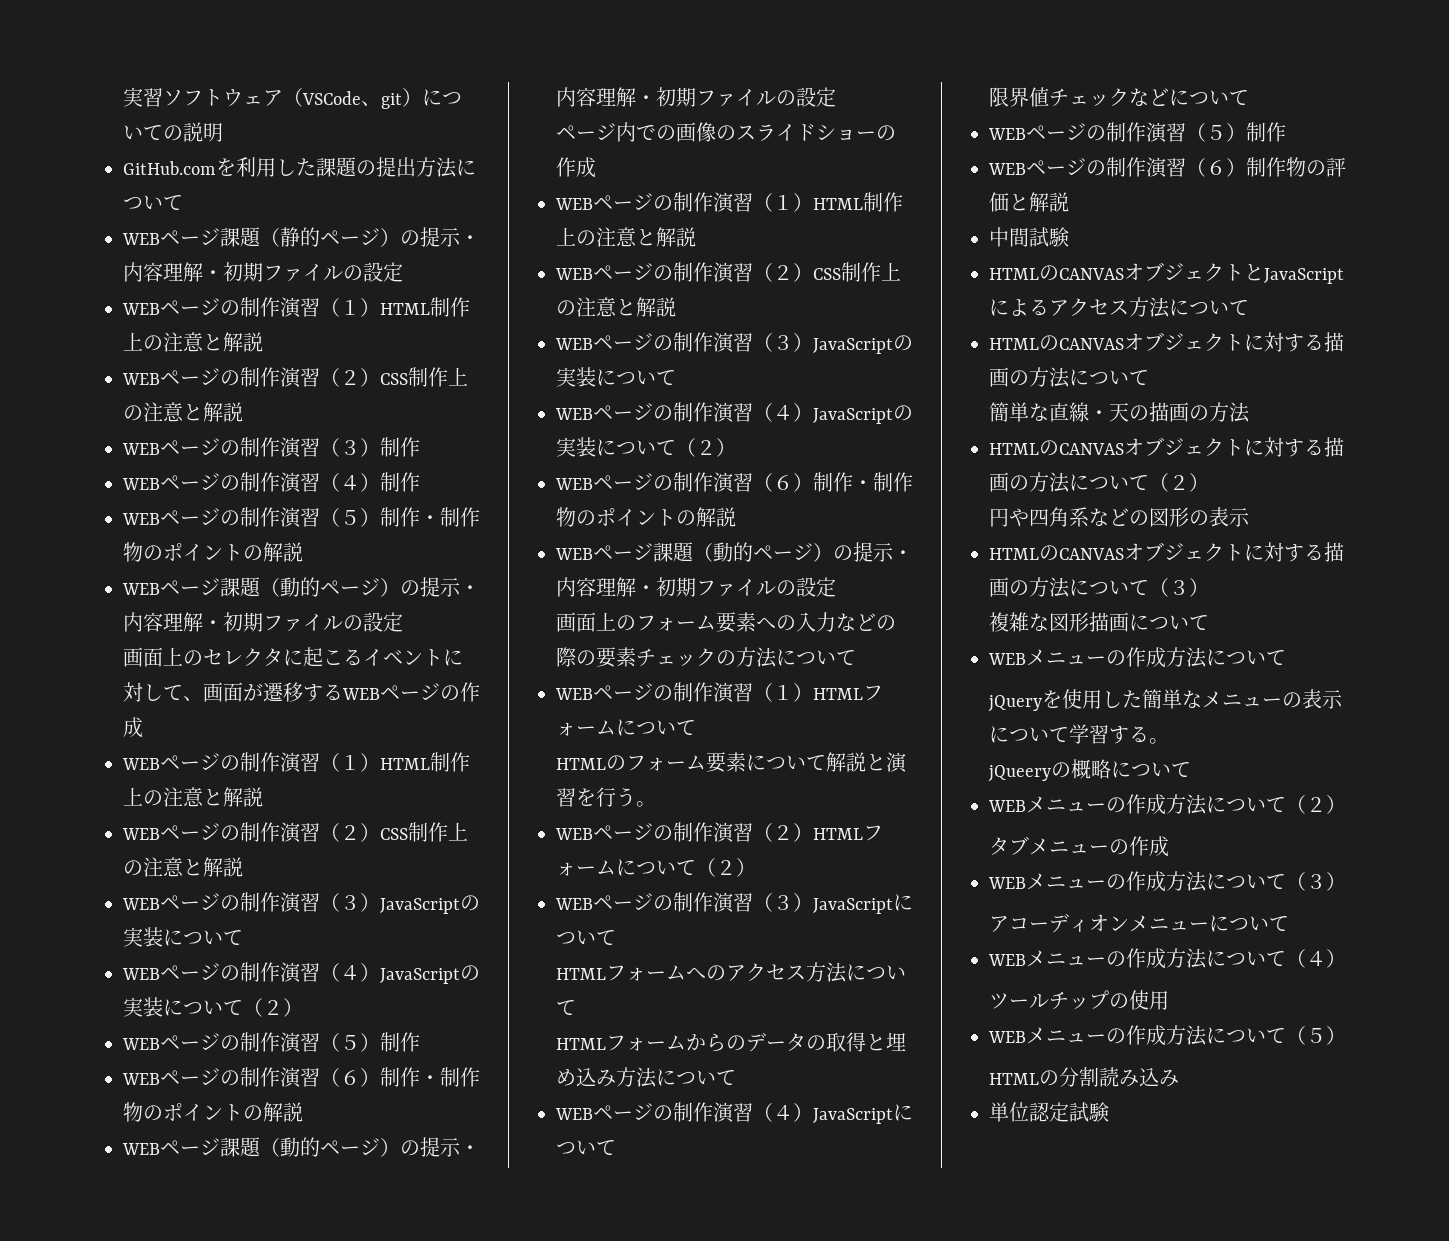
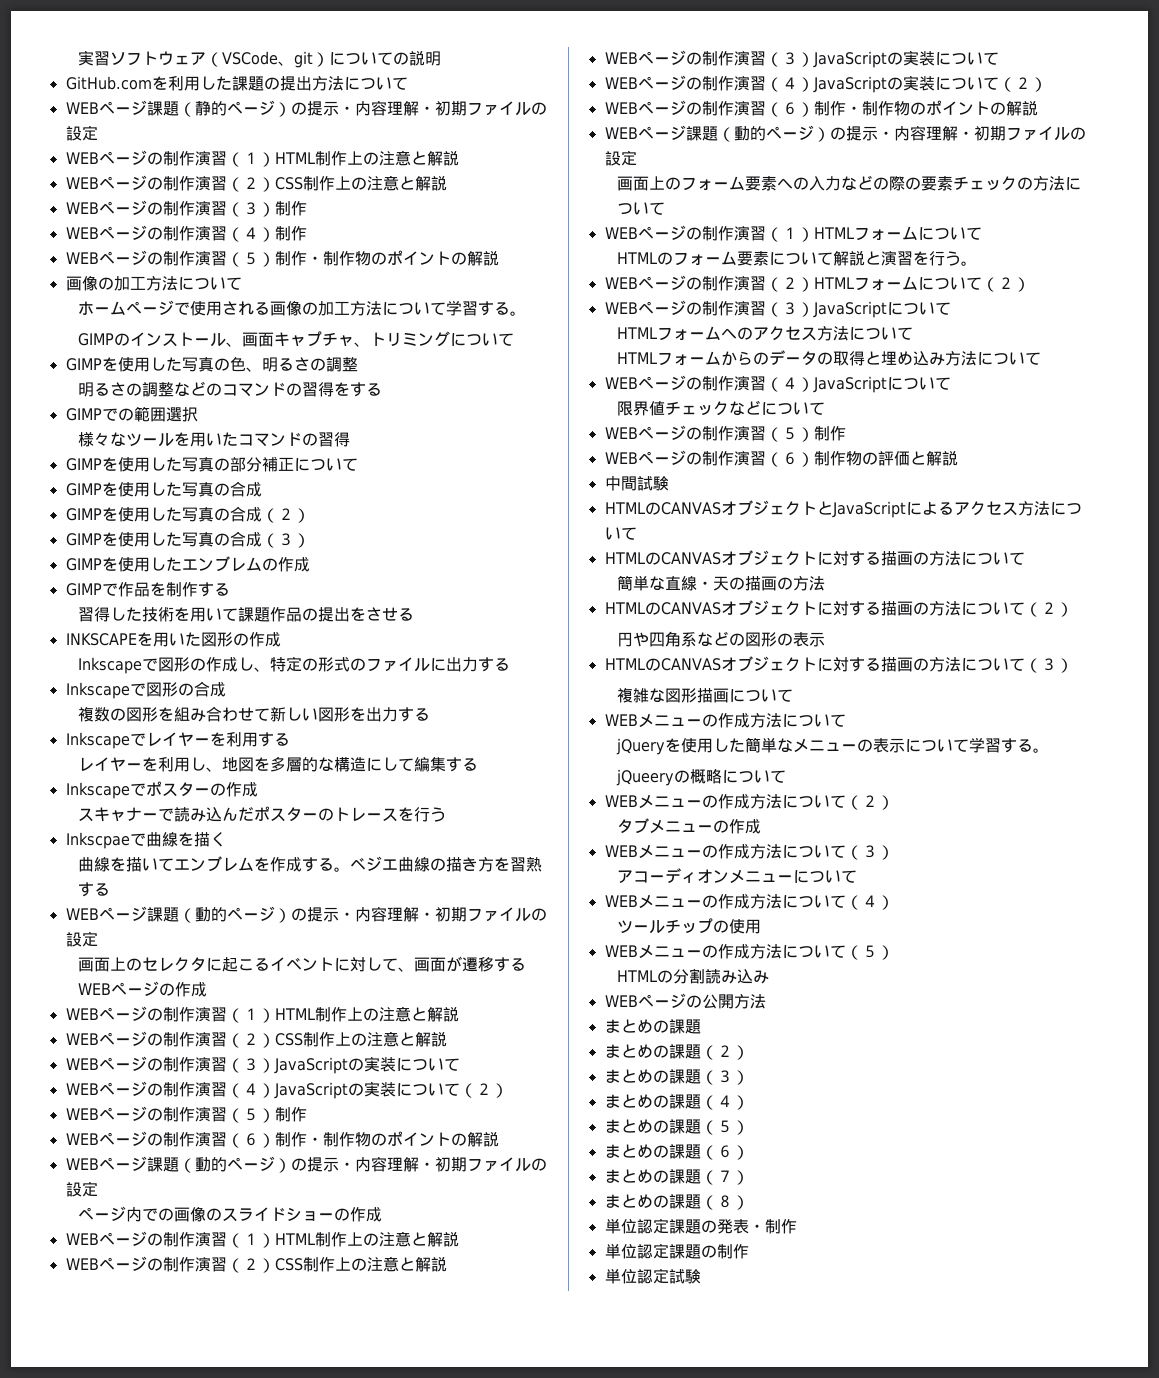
(303, 552) none -> [65,276,242,291] [77,300,526,316] [77,331,514,347] [65,357,358,372] [77,381,382,397] [65,406,198,422] [77,432,350,447] [65,456,358,472] [65,481,262,497] [65,506,310,523] [65,531,310,548] [65,556,310,572] [65,582,230,597] [77,607,414,622] [65,632,281,647] [77,656,510,674] [65,681,226,699] [77,706,430,722] [65,732,290,749] [77,756,478,772] [65,781,258,799] [77,806,446,822] [65,832,226,849] [77,856,542,872] [77,882,110,897] // 画像の加工方法について // ホームページで使用される画像の加工方法について学習する。 // GIMPのインストール、画面キャプチャ、トリミングについて // GIMPを使用した写真の色、明るさの調整 // 明るさの調整などのコマンドの習得をする // GIMPでの範囲選択 // 様々なツールを用いたコマンドの習得 // GIMPを使用した写真の部分補正について // GIMPを使用した写真の合成 // GIMPを使用した写真の合成（２） // GIMPを使用した写真の合成（３） // GIMPを使用したエンブレムの作成 // GIMPで作品を制作する // 習得した技術を用いて課題作品の提出をさせる // INKSCAPEを用いた図形の作成 // Inkscapeで図形の作成し、特定の形式のファイルに出力する // Inkscapeで図形の合成 // 複数の図形を組み合わせて新しい図形を出力する // Inkscapeでレイヤーを利用する // レイヤーを利用し、地図を多層的な構造にして編集する // Inkscapeでポスターの作成 // スキャナーで読み込んだポスターのトレースを行う // Inkscpaeで曲線を描く // 曲線を描いてエンブレムを作成する。ベジエ曲線の描き方を習熟する
(1180, 1078) none -> [604,993,766,1009] [604,1019,701,1034] [604,1044,749,1060] [604,1069,749,1085] [604,1094,749,1110] [604,1119,749,1135] [604,1144,749,1160] [604,1169,749,1185] [604,1194,749,1210] [604,1218,797,1234] [604,1243,749,1259] // WEBページの公開方法 // まとめの課題 // まとめの課題（２） // まとめの課題（３） // まとめの課題（４） // まとめの課題（５） // まとめの課題（６） // まとめの課題（７） // まとめの課題（８） // 単位認定課題の発表・制作 // 単位認定課題の制作

